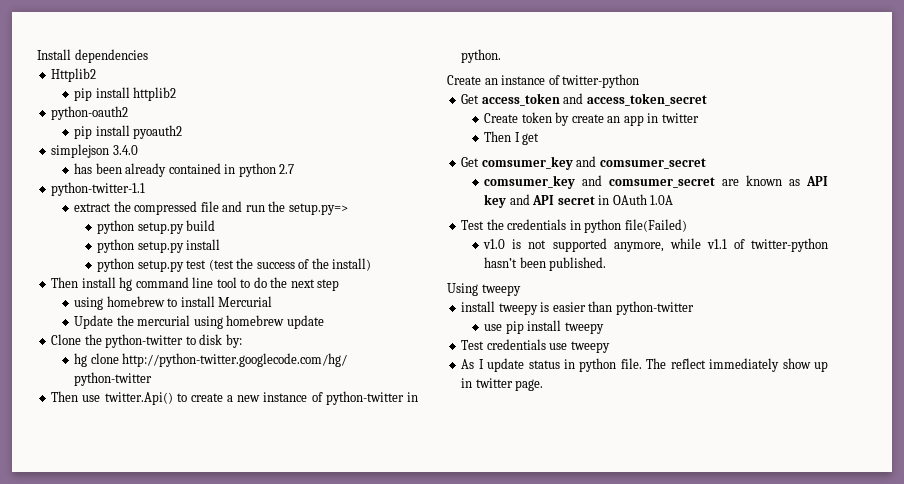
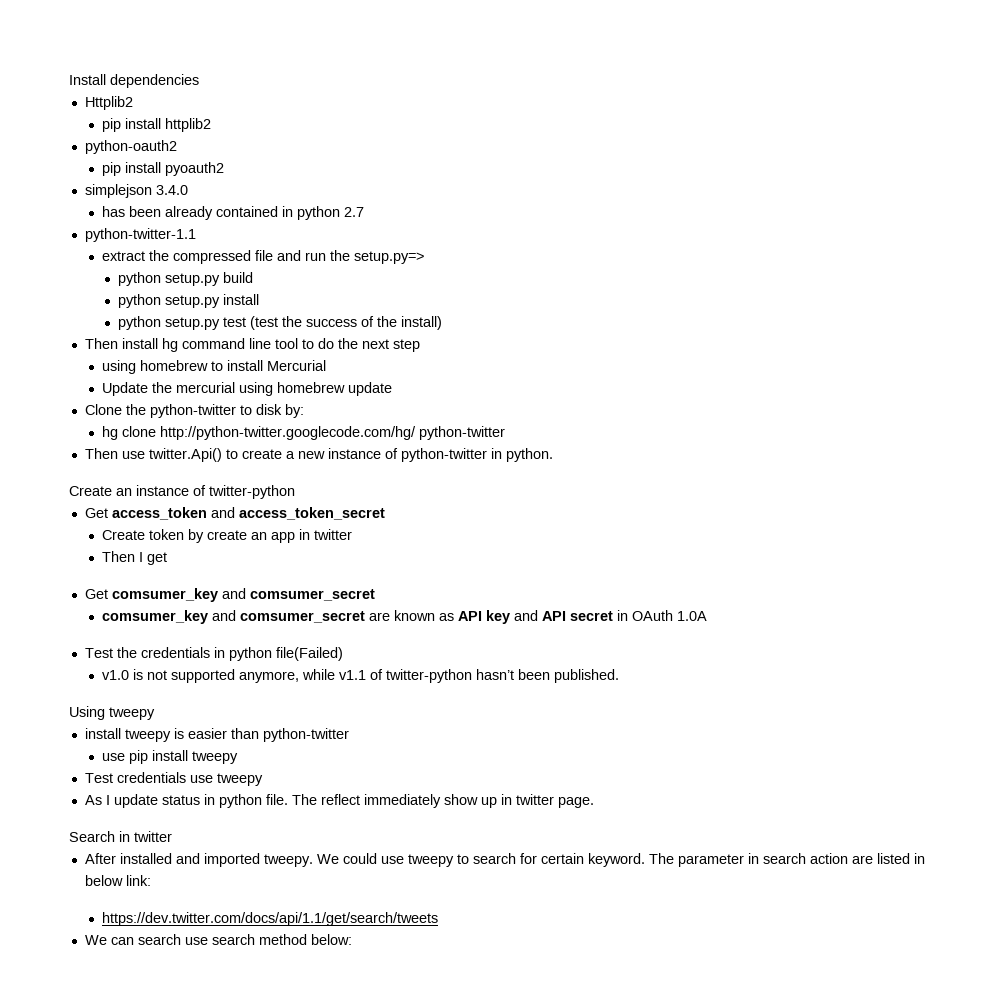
(544, 385) none -> [69,831,172,842] [84,853,925,867] [84,875,151,886] [101,912,438,926] [84,934,352,945] // Search in twitter // After installed and imported tweepy. We could use tweepy to search for certain keyword. The parameter in search action are listed in below link: // https://dev.twitter.com/docs/api/1.1/get/search/tweets // We can search use search method below:

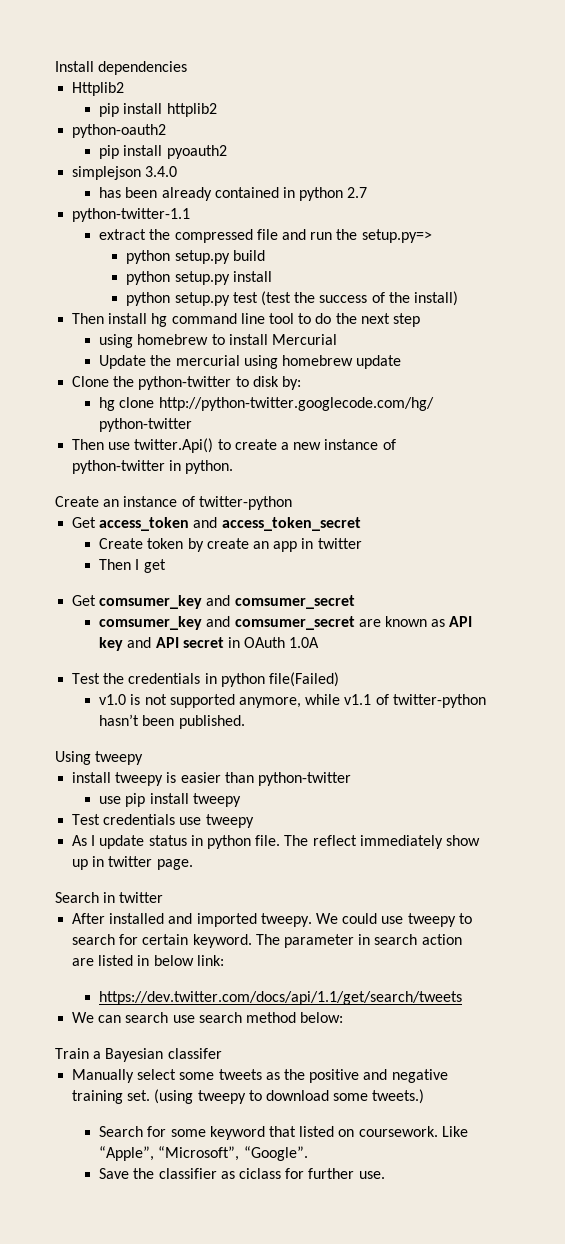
(352, 939) none -> [55,1048,222,1062] [72,1069,448,1083] [72,1089,425,1104] [99,1126,468,1140] [99,1146,308,1161] [99,1168,385,1179] // Train a Bayesian classifer // Manually select some tweets as the positive and negative training set. (using tweepy to download some tweets.) // Search for some keyword that listed on coursework. Like “Apple”, “Microsoft”, “Google”. // Save the classifier as ciclass for further use.

